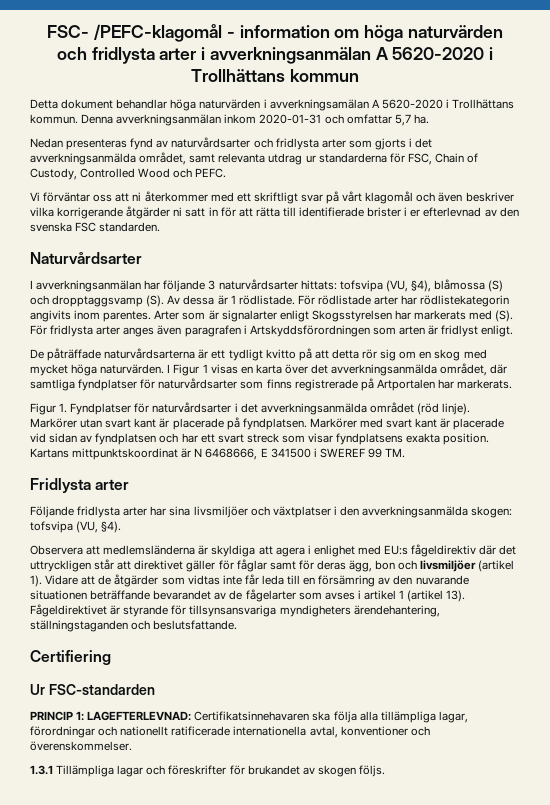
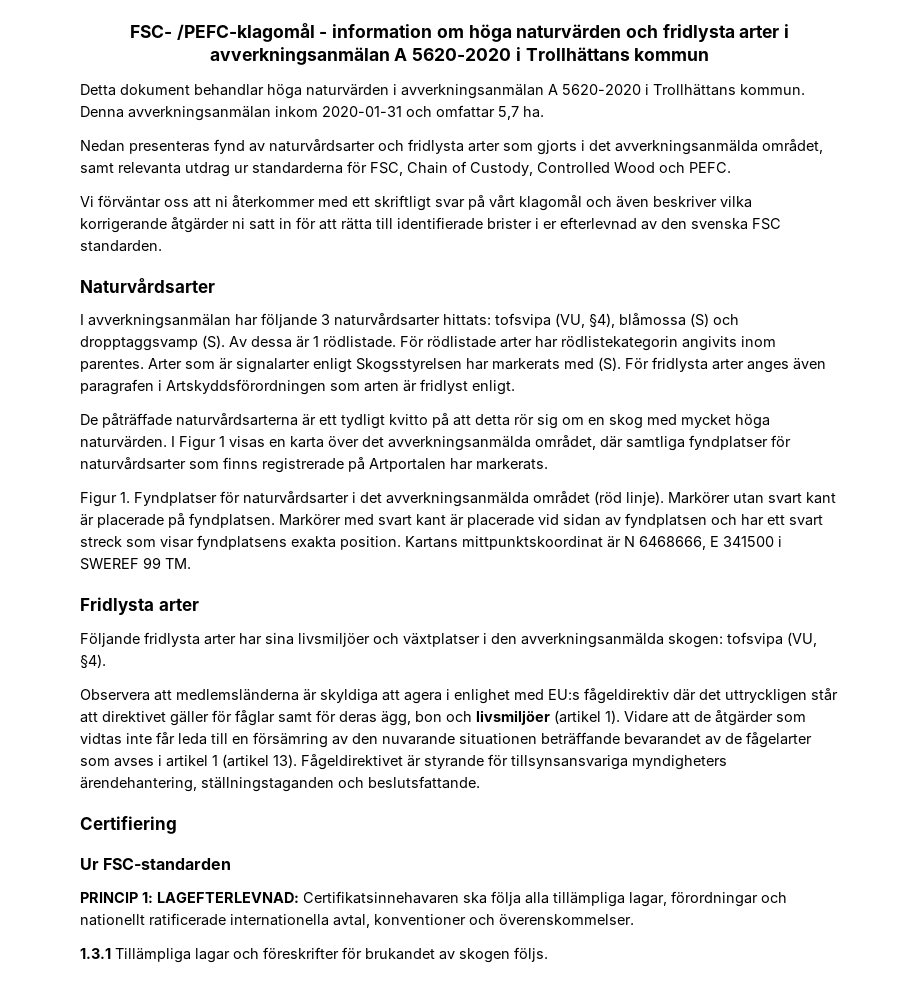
[269,99,369,111] avverkningsamälan -> [401,84,544,99] avverkningsanmälan

